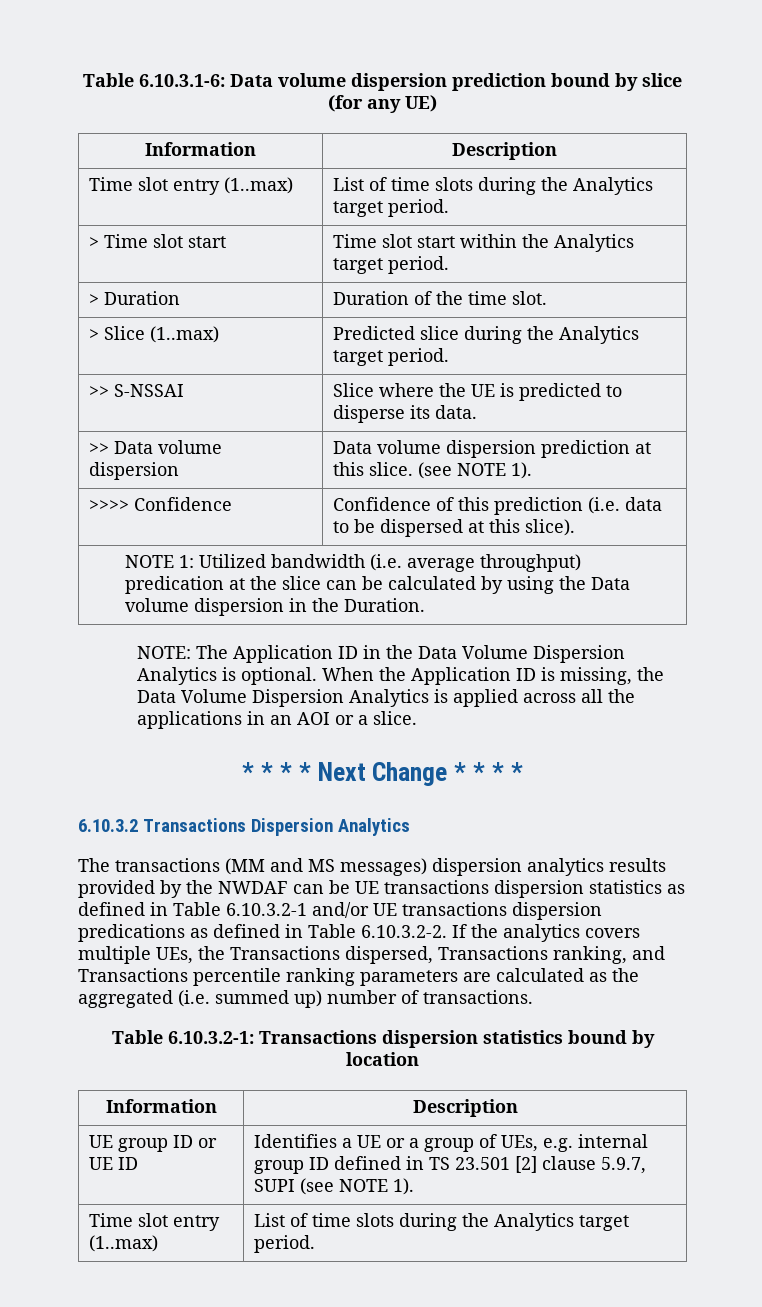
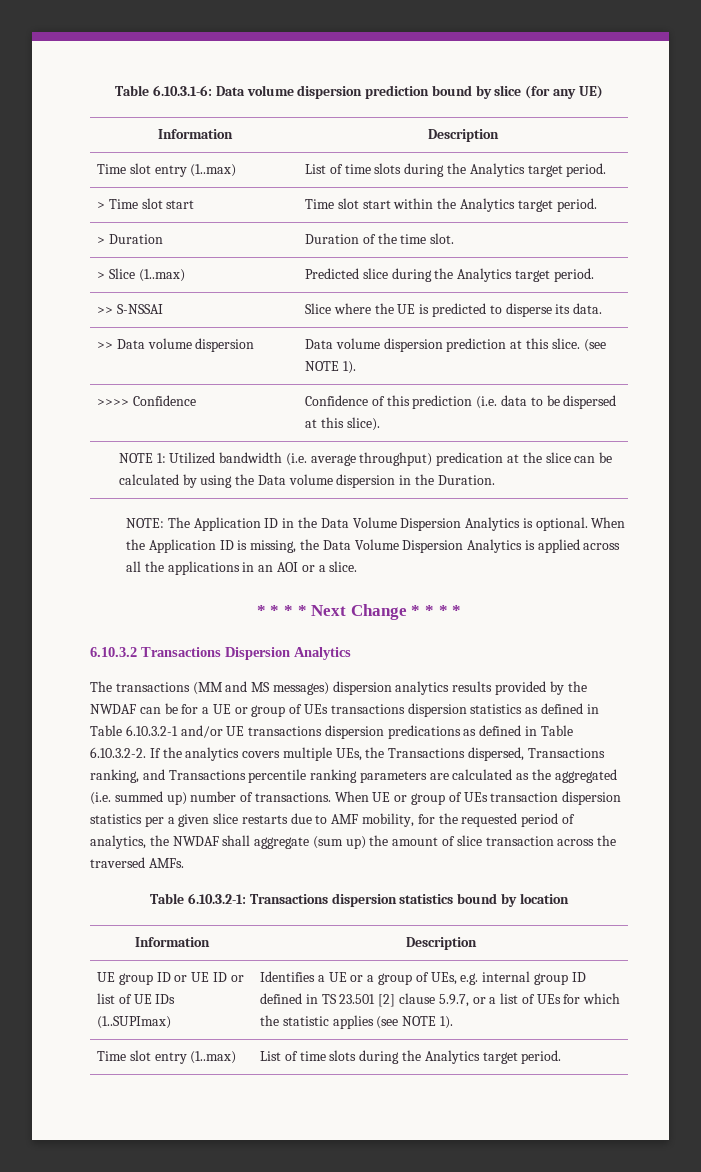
[355,881,379,894] UE -> [181,704,329,717] for a UE or group of UEs
(533, 997) none -> [334,791,622,805] [90,813,575,827] [90,835,617,849] [90,857,184,868] When UE or group of UEs transaction dispersion statistics per a given slice restarts due to AMF mobility, for the requested period of analytics, the NWDAF shall aggregate (sum up) the amount of slice transaction across the traversed AMFs.
(139, 1163) none -> [230,975,244,982] [97,993,176,1004] [97,1016,172,1029] or list of UE IDs (1..SUPImax)
[254,1179,296,1192] SUPI -> [472,993,621,1004] [260,1015,374,1029] or a list of UEs for which the statistic applies

